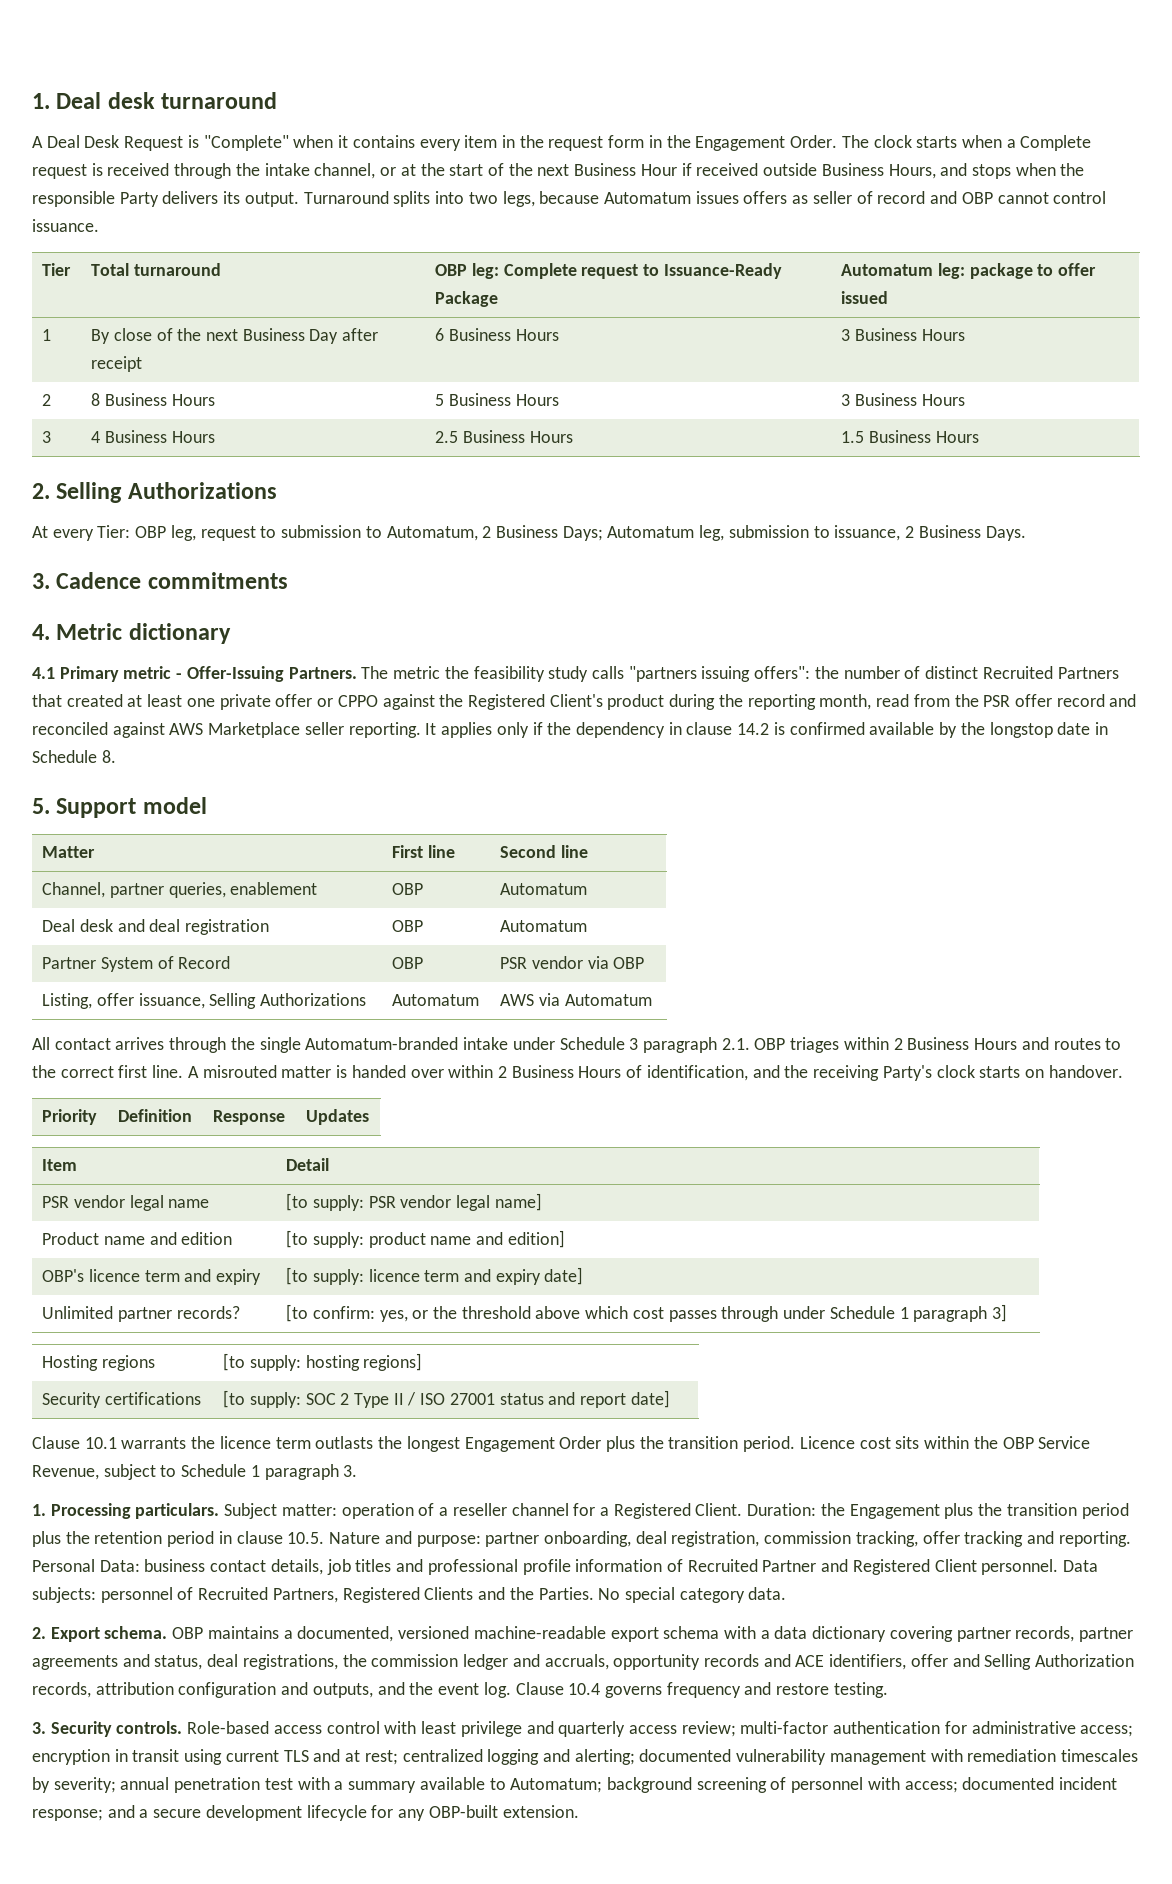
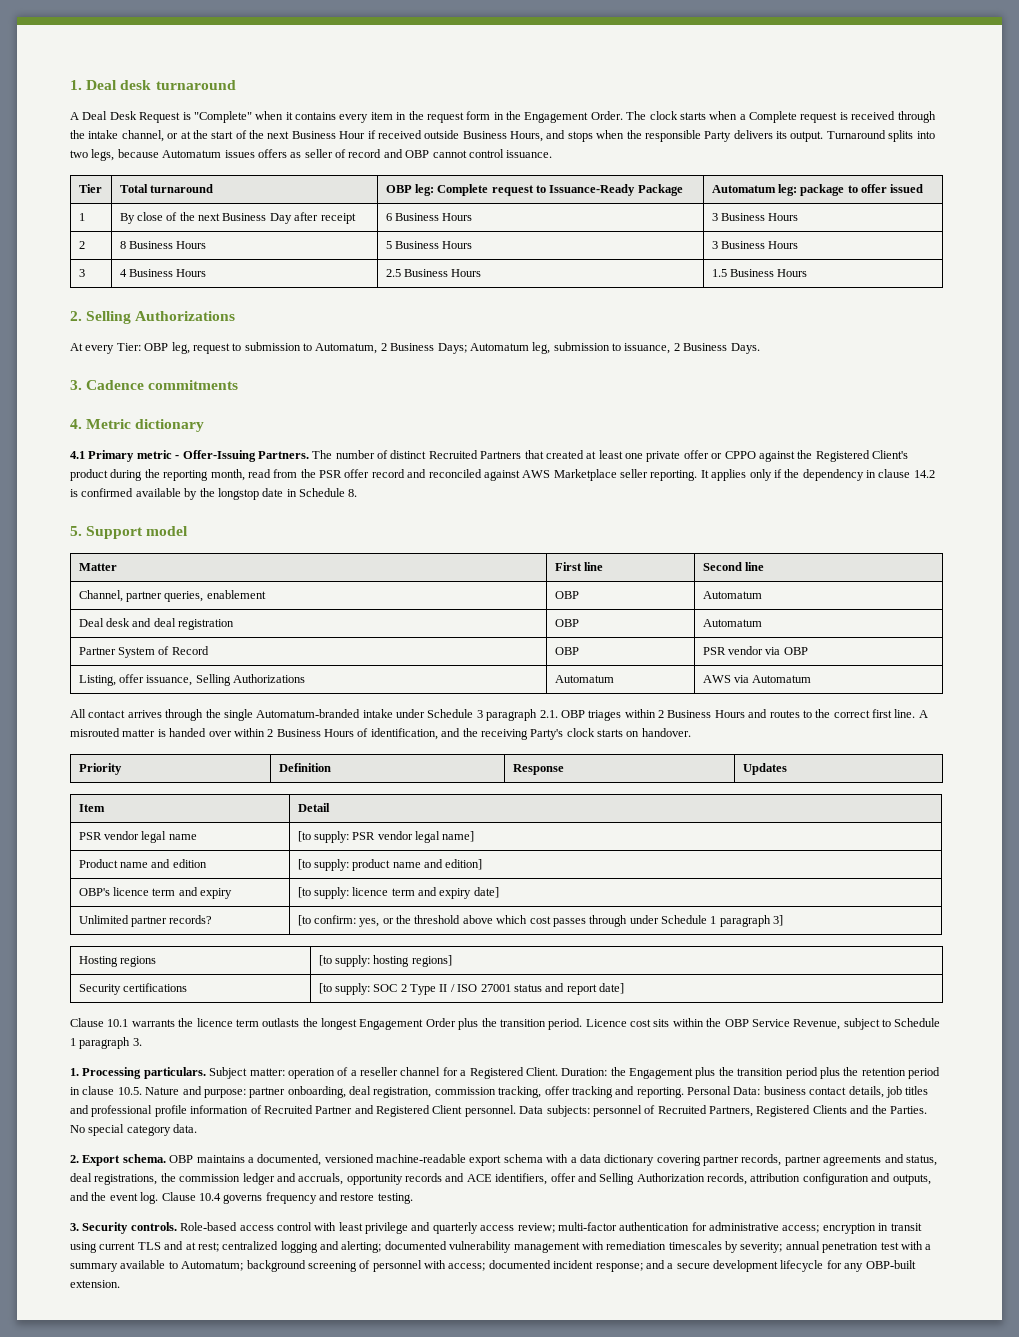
[393,666,839,682] metric the feasibility study calls "partners issuing offers": the -> (333, 454) none

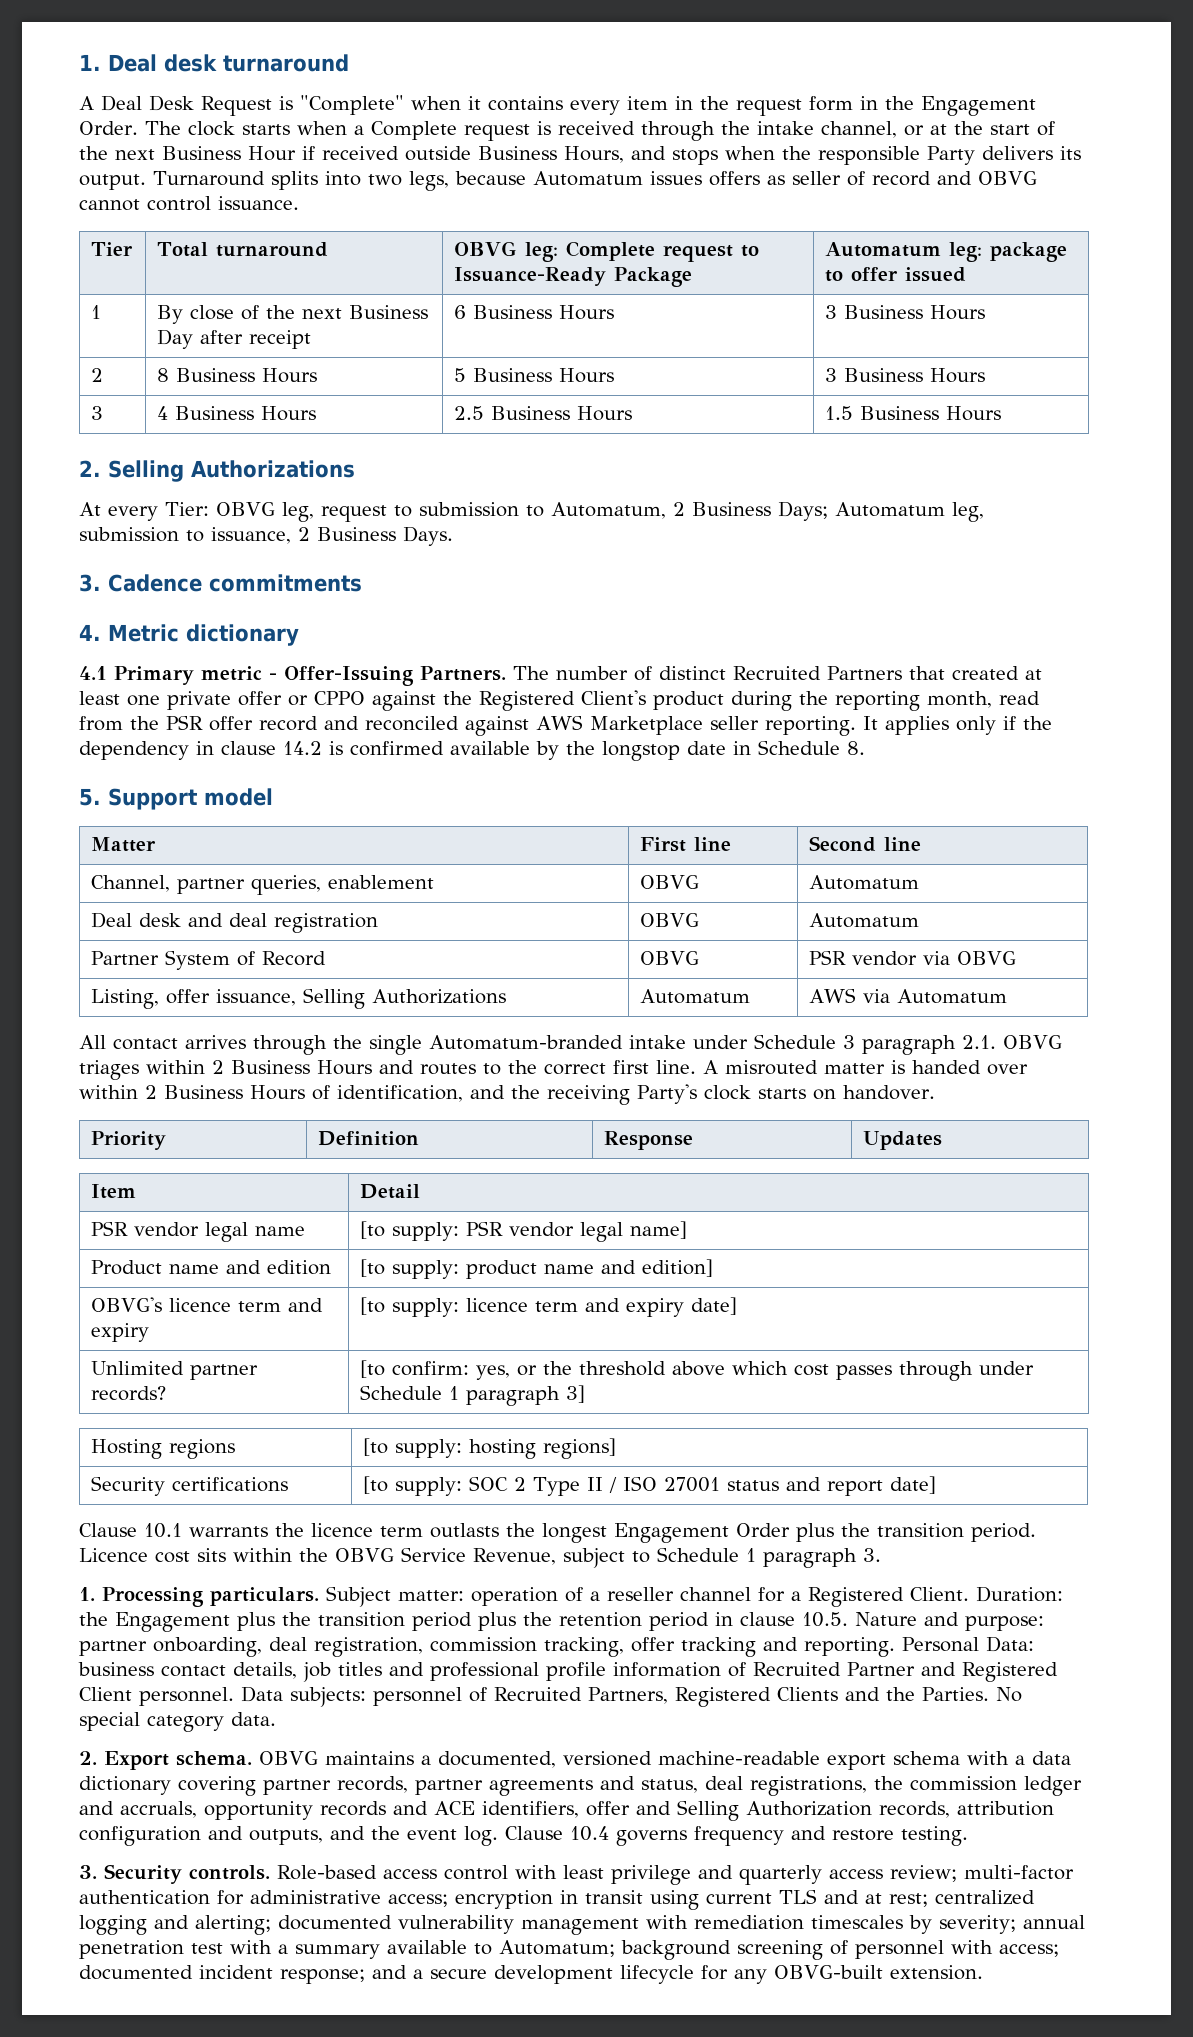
[405,150,430,158] OBP -> [977,171,1037,185] OBVG
[385,185,412,193] OBP -> [454,241,518,256] OBVG
[144,343,169,351] OBP -> [216,502,275,516] OBVG
[554,591,579,599] OBP -> [640,875,700,889] OBVG
[554,619,579,627] OBP -> [640,913,700,927] OBVG
[554,647,579,655] OBP -> [640,951,700,965] OBVG
[783,647,808,655] OBP -> [957,951,1017,965] OBVG
[560,710,585,718] OBP -> [1003,1035,1062,1049] OBVG
[78,888,110,896] OBP's -> [91,1297,163,1312] OBVG's
[724,1019,749,1027] OBP -> [335,1548,394,1562] OBVG
[169,1155,194,1163] OBP -> [259,1751,318,1765] OBVG
[865,1260,916,1269] OBP-built -> [774,1965,883,1979] OBVG-built

